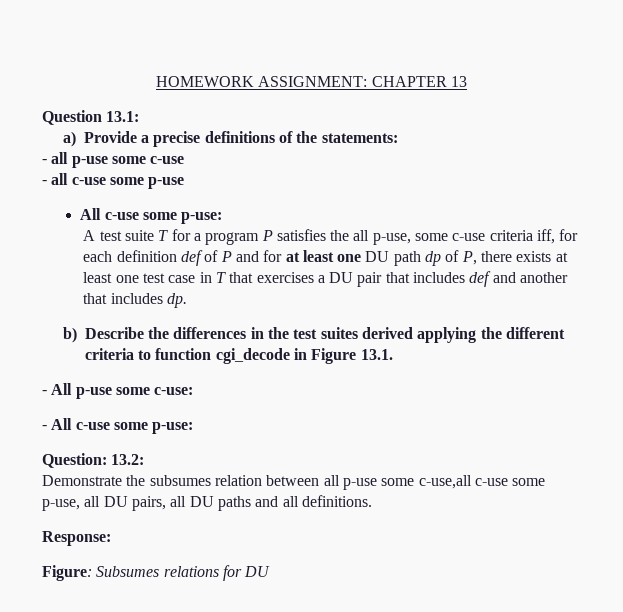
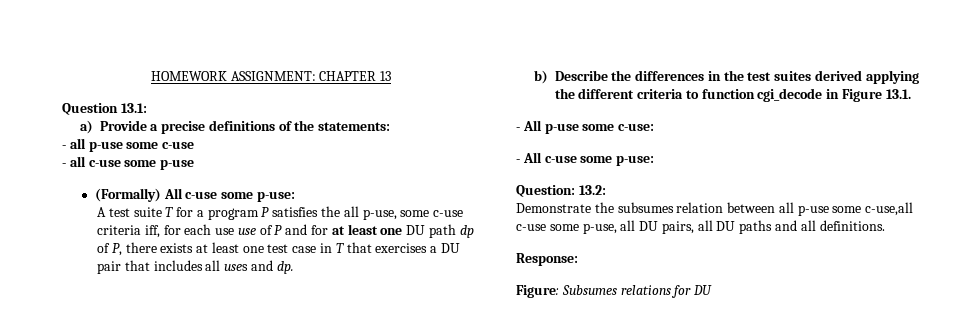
(185, 183) none -> [94,188,161,202] (Formally)
[116,250,203,266] definition def -> [215,228,256,235] use use
[469,271,569,287] [83,293,163,304] def and another that includes -> [205,260,273,271] all uses and

